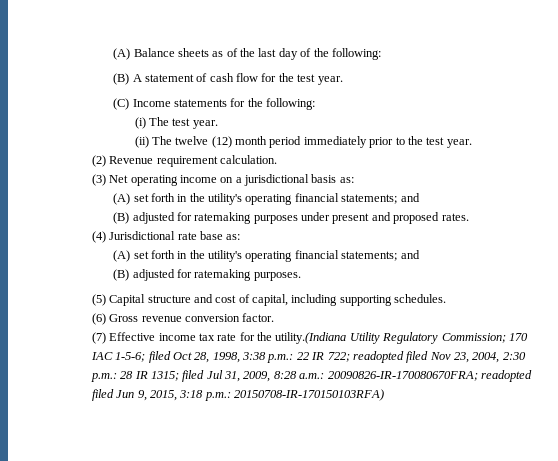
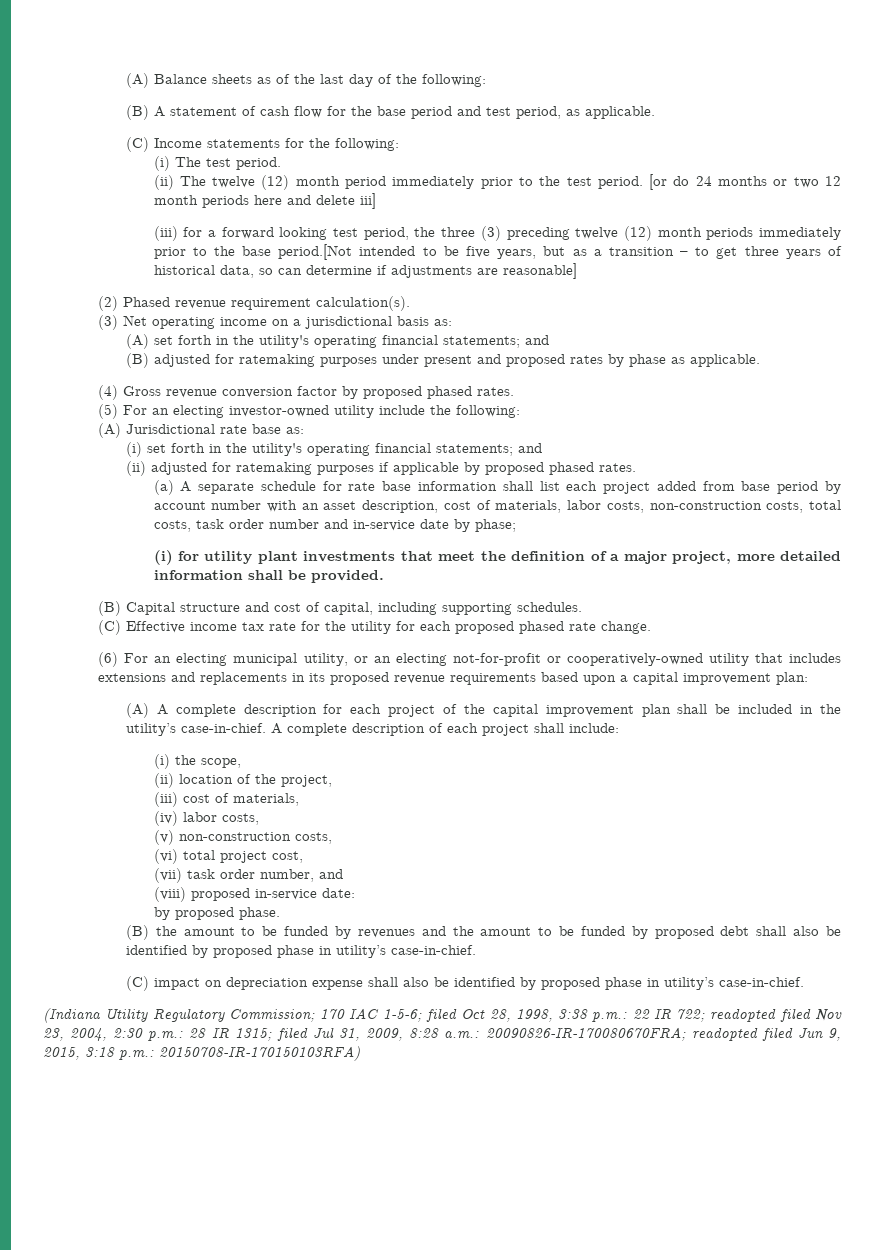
[297,74,343,85] test year. -> [376,106,655,119] base period and test period, as applicable.
[192,120,218,129] year. -> [235,157,281,170] period.
[446,139,472,148] [91,155,277,167] year. // (2) Revenue requirement calculation. -> [597,174,841,190] [153,193,376,209] [153,226,841,241] [153,244,843,260] [153,263,577,279] [98,296,411,311] period. [or do 24 months or two 12 month periods here and delete iii] // (iii) for a forward looking test period, the three (3) preceding twelve (12) month periods immediately prior to the base period.[Not intended to be five years, but as a transition – to get three years of historical data, so can determine if adjustments are reasonable] // (2) Phased revenue requirement calculation(s).
[441,213,469,221] [91,231,106,243] rates. // (4) -> [569,354,760,367] [98,385,515,400] [98,404,521,419] [98,423,122,438] rates by phase as applicable. // (4) Gross revenue conversion factor by proposed phased rates. // (5) For an electing investor-owned utility include the following: // (A)
[113,250,420,262] [113,269,301,281] [91,294,106,306] (A) set forth in the utility's operating financial statements; and // (B) adjusted for ratemaking purposes. // (5) -> [125,442,542,457] [125,461,636,476] [153,480,841,495] [153,500,842,513] [153,519,516,532] [153,550,841,565] [153,570,384,583] [98,601,122,616] (i) set forth in the utility's operating financial statements; and // (ii) adjusted for ratemaking purposes if applicable by proposed phased rates. // (a) A separate schedule for rate base information shall list each project added from base period by account number with an asset description, cost of materials, labor costs, non-construction costs, total costs, task order number and in-service date by phase; // (i) for utility plant investments that meet the definition of a major project, more detailed information shall be provided. // (B)
[91,313,275,325] [91,332,106,344] (6) Gross revenue conversion factor. // (7) -> [98,620,122,635] (C)
[275,332,347,344] utility.(Indiana -> [351,621,652,634] [98,652,842,667] [98,672,809,685] [125,703,842,718] [125,723,619,736] [153,754,241,769] [153,773,332,788] [153,792,299,807] [153,811,259,826] [153,830,332,845] [153,849,303,864] [153,868,343,883] [153,887,355,902] [153,907,280,920] [125,925,841,940] [125,945,476,958] [125,976,804,991] [43,1008,101,1023] utility for each proposed phased rate change. // (6) For an electing municipal utility, or an electing not-for-profit or cooperatively-owned utility that includes extensions and replacements in its proposed revenue requirements based upon a capital improvement plan: // (A) A complete description for each project of the capital improvement plan shall be included in the utility’s case-in-chief. A complete description of each project shall include: // (i) the scope, // (ii) location of the project, // (iii) cost of materials, // (iv) labor costs, // (v) non-construction costs, // (vi) total project cost, // (vii) task order number, and // (viii) proposed in-service date: // by proposed phase. // (B) the amount to be funded by revenues and the amount to be funded by proposed debt shall also be identified by proposed phase in utility’s case-in-chief. // (C) impact on depreciation expense shall also be identified by proposed phase in utility’s case-in-chief. // (Indiana

